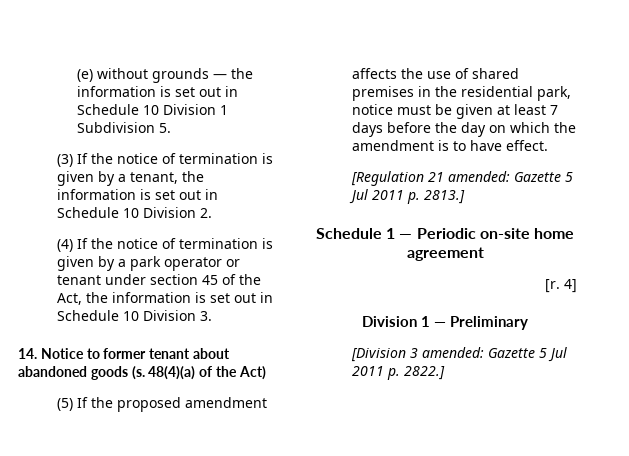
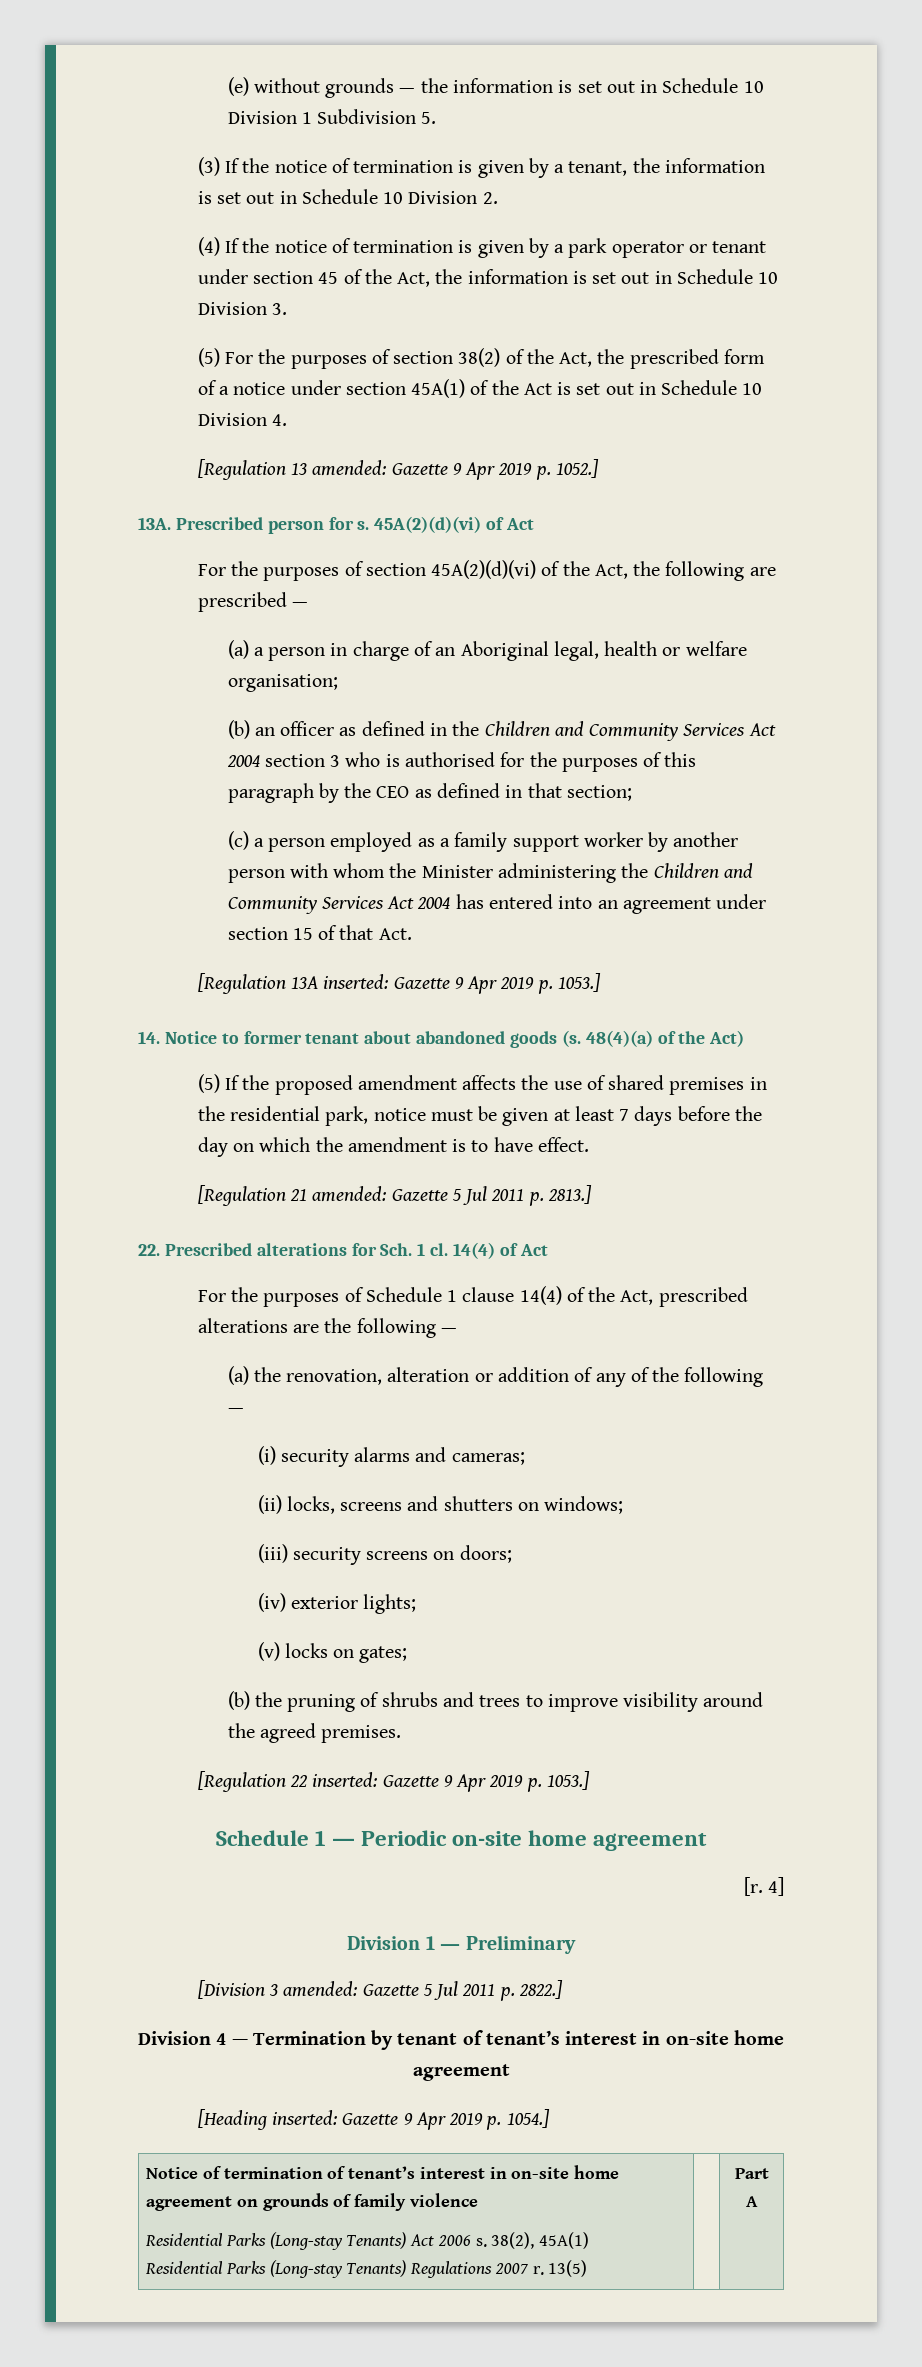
(213, 316) none -> [197,348,765,369] [197,379,763,398] [197,413,288,426] [197,459,599,480] [138,516,535,534] [197,560,776,581] [197,592,309,612] [227,640,747,661] [227,674,338,692] [227,720,776,741] [226,752,697,772] [227,783,632,803] [227,831,739,852] [227,863,753,883] [227,894,767,914] [227,925,412,940] [197,973,601,994] // (5) For the purposes of section 38(2) of the Act, the prescribed form of a notice under section 45A(1) of the Act is set out in Schedule 10 Division 4. // [Regulation 13 amended: Gazette 9 Apr 2019 p. 1052.] // 13A. Prescribed person for s. 45A(2)(d)(vi) of Act // For the purposes of section 45A(2)(d)(vi) of the Act, the following are prescribed — // (a) a person in charge of an Aboriginal legal, health or welfare organisation; // (b) an officer as defined in the Children and Community Services Act 2004 section 3 who is authorised for the purposes of this paragraph by the CEO as defined in that section; // (c) a person employed as a family support worker by another person with whom the Minister administering the Children and Community Services Act 2004 has entered into an agreement under section 15 of that Act. // [Regulation 13A inserted: Gazette 9 Apr 2019 p. 1053.]
(466, 197) none -> [138,1242,548,1259] [197,1286,748,1307] [197,1318,457,1338] [227,1366,764,1387] [227,1408,244,1413] [257,1446,525,1467] [257,1495,624,1514] [257,1544,512,1565] [257,1593,417,1614] [257,1642,408,1663] [227,1691,764,1712] [227,1723,402,1743] [197,1771,590,1792] // 22. Prescribed alterations for Sch. 1 cl. 14(4) of Act // For the purposes of Schedule 1 clause 14(4) of the Act, prescribed alterations are the following — // (a) the renovation, alteration or addition of any of the following — // (i) security alarms and cameras; // (ii) locks, screens and shutters on windows; // (iii) security screens on doors; // (iv) exterior lights; // (v) locks on gates; // (b) the pruning of shrubs and trees to improve visibility around the agreed premises. // [Regulation 22 inserted: Gazette 9 Apr 2019 p. 1053.]
(446, 373) none -> [138,2030,784,2050] [412,2064,510,2081] [197,2109,550,2130] [146,2165,620,2179] [146,2193,478,2211] [145,2232,590,2250] [145,2260,588,2278] [734,2168,769,2179] [745,2196,758,2207] // Division 4 — Termination by tenant of tenant’s interest in on-site home agreement // [Heading inserted: Gazette 9 Apr 2019 p. 1054.] // Notice of termination of tenant’s interest in on-site home agreement on grounds of family violence // Residential Parks (Long-stay Tenants) Act 2006 s. 38(2), 45A(1) // Residential Parks (Long-stay Tenants) Regulations 2007 r. 13(5) | | Part A

